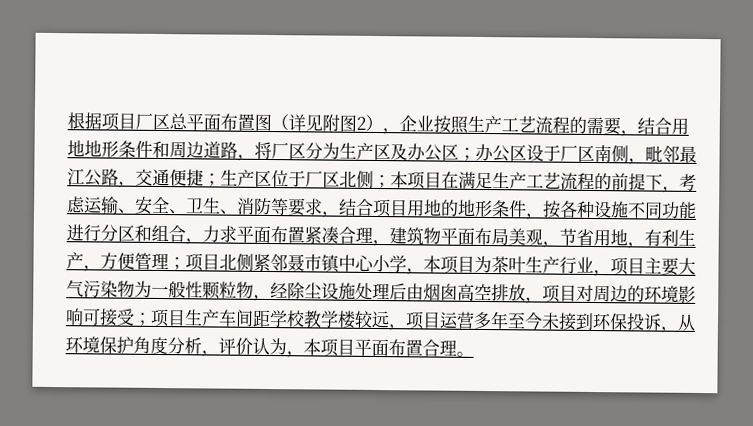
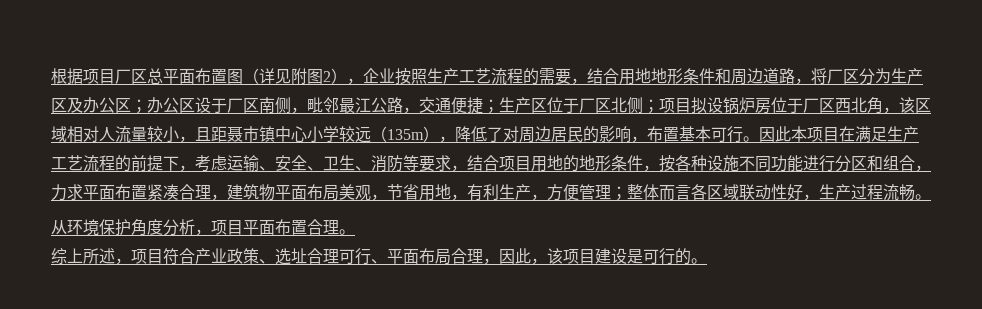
(391, 181) none -> [659,97,931,114] [51,126,791,143] 项目拟设锅炉房位于厂区西北角，该区域相对人流量较小，且距聂市镇中心小学较远（135m），降低了对周边居民的影响，布置基本可行。因此
[185,253,696,277] [66,280,696,304] [65,308,678,333] 项目北侧紧邻聂市镇中心小学，本项目为茶叶生产行业，项目主要大气污染物为一般性颗粒物，经除尘设施处理后由烟囱高空排放，项目对周边的环境影响可接受；项目生产车间距学校教学楼较远，项目运营多年至今未接到环保投诉， -> [627,184,931,201] 整体而言各区域联动性好，生产过程流畅。 //
[218,337,321,358] 评价认为，本 -> (211, 232) none
(474, 354) none -> [51,248,707,265] // 综上所述，项目符合产业政策、选址合理可行、平面布局合理，因此，该项目建设是可行的。

